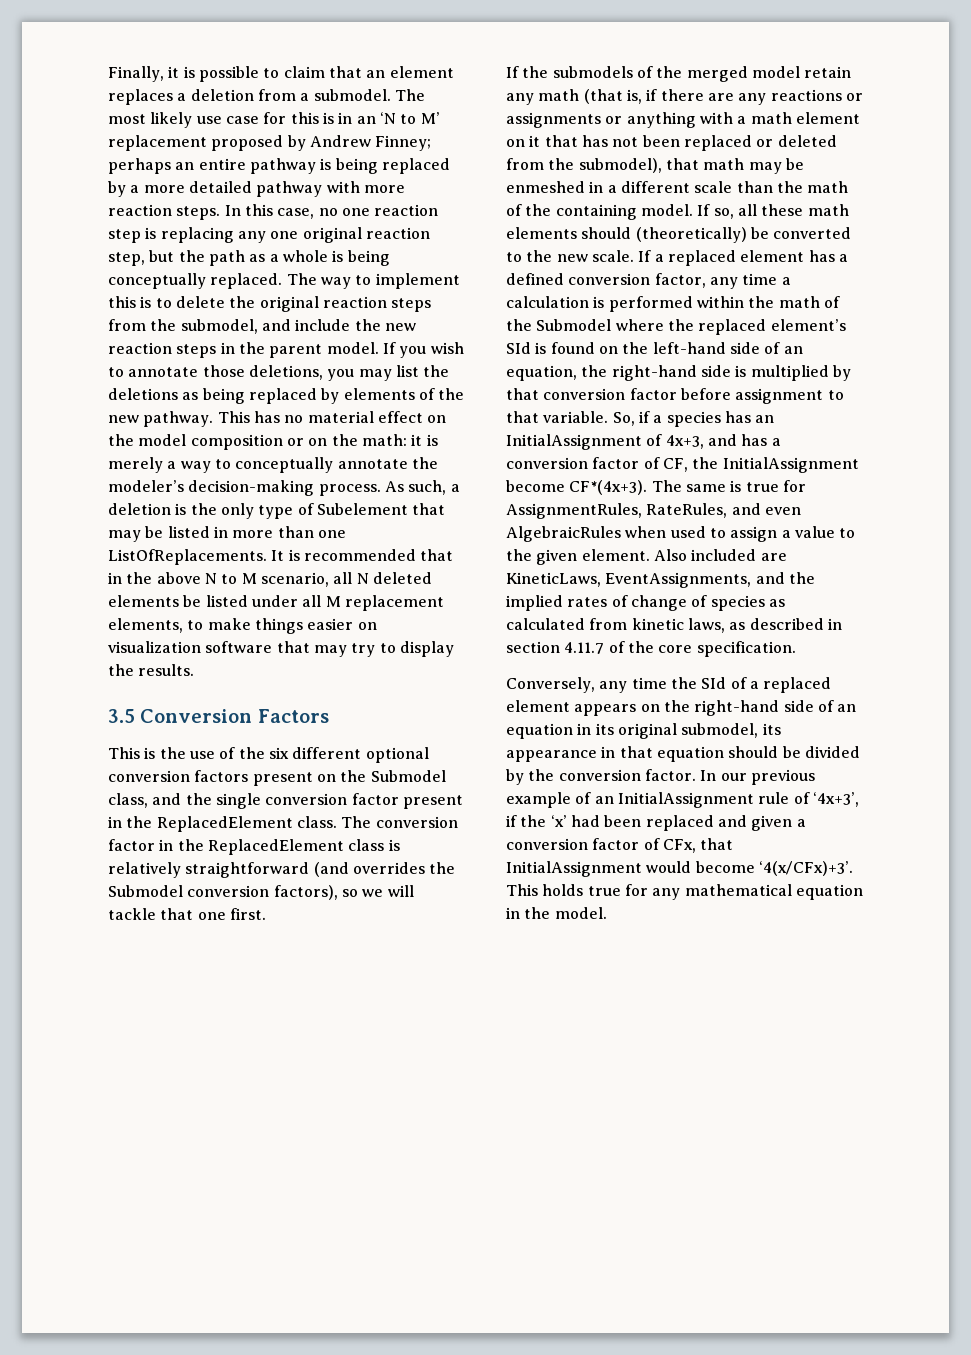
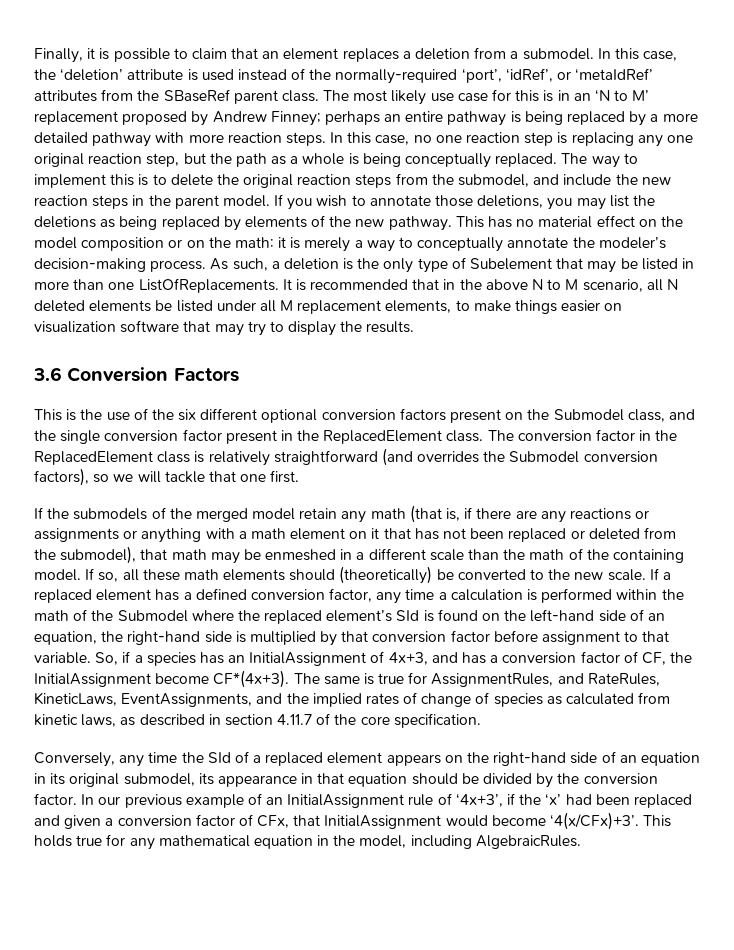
(391, 95) none -> [597,48,678,61] [34,68,654,84] [34,89,319,104] In this case, the ‘deletion’ attribute is used instead of the normally-required ‘port’, ‘idRef’, or ‘metaIdRef’ attributes from the SBaseRef parent class.
[108,709,135,723] 3.5 -> [33,367,62,381] 3.6
[646,503,801,518] [506,526,856,542] [506,549,787,565] RateRules, and even AlgebraicRules when used to assign a value to the given element. Also included are -> [557,673,660,686] and RateRules,
[554,907,607,919] model. -> [359,835,581,849] model, including AlgebraicRules.

